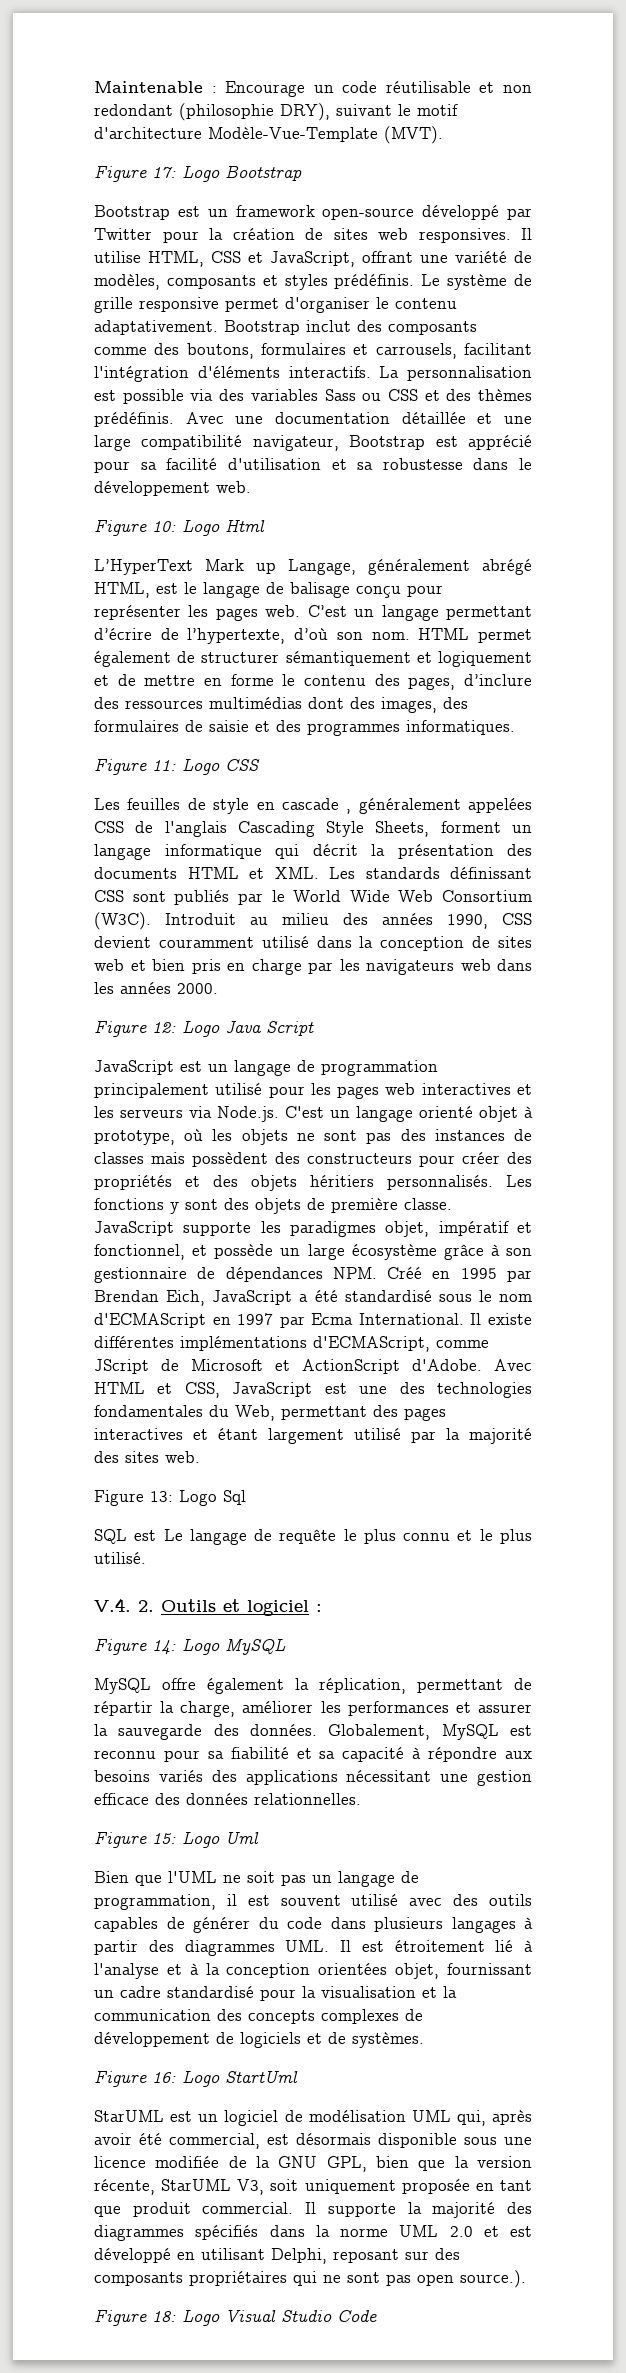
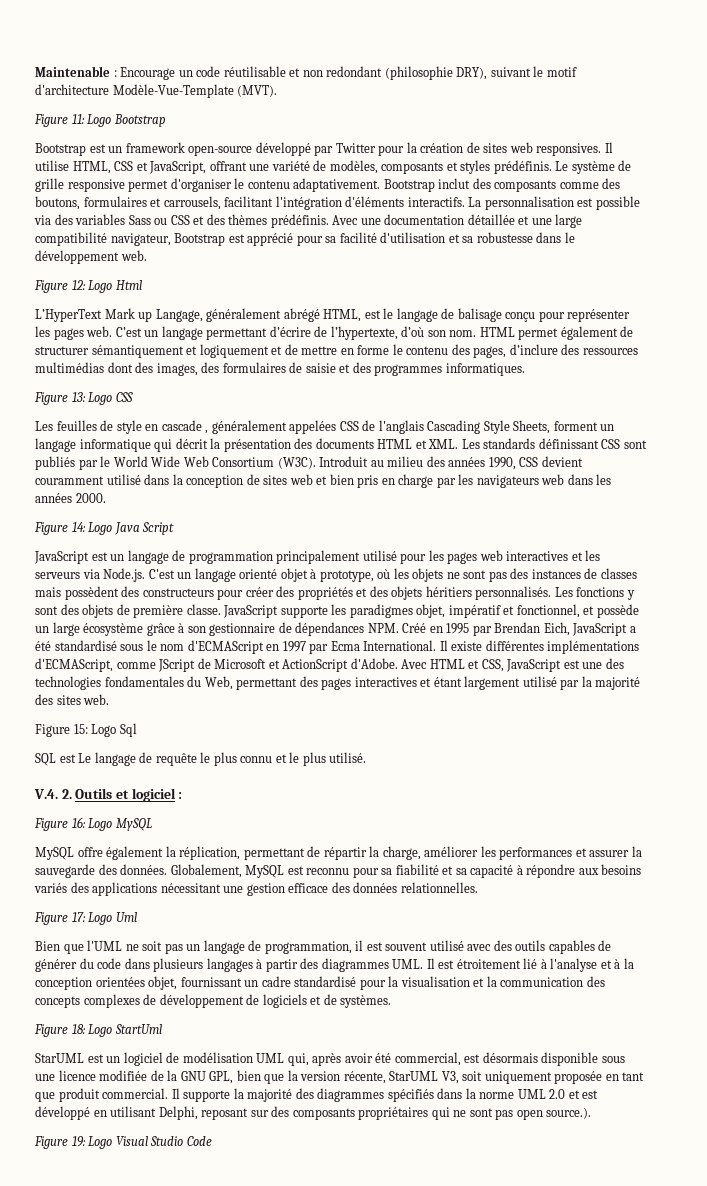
[152,167,176,178] 17: -> [71,114,85,124] 11:
[152,521,176,532] 10: -> [71,280,86,290] 12:
[152,760,176,771] 11: -> [71,392,86,402] 13:
[152,1022,176,1033] 12: -> [71,522,86,532] 14:
[150,1491,173,1502] 13: -> [73,724,88,734] 15:
[152,1640,176,1655] 14: -> [71,817,86,828] 16:
[152,1833,176,1844] 15: -> [71,912,86,922] 17:
[152,2072,176,2083] 16: -> [71,1024,86,1034] 18:
[152,2311,176,2322] 18: -> [71,1136,86,1147] 19:

